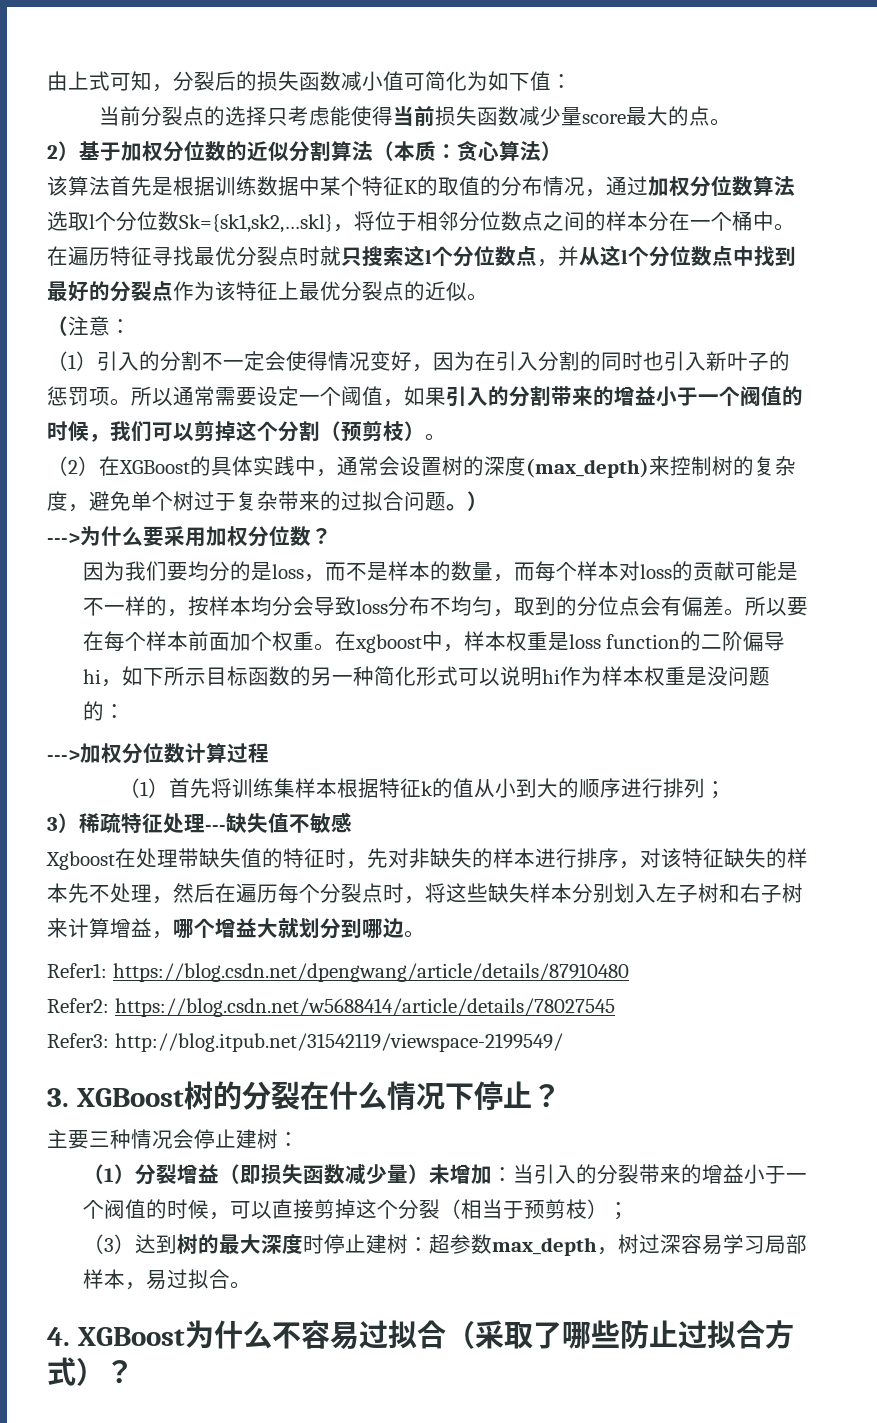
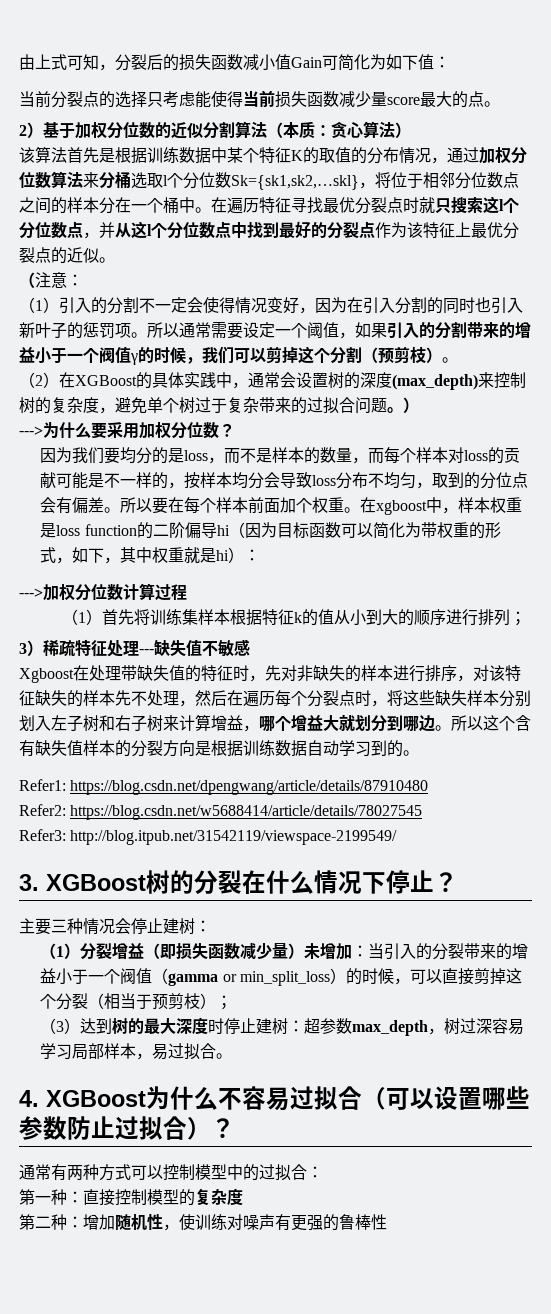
(404, 81) none -> [291,57,322,68] Gain
(795, 186) none -> [83,171,131,189] 来分桶
(782, 396) none -> [130,353,138,365] γ
[100,666,770,687] [82,701,104,721] ，如下所示目标函数的另一种简化形式可以说明hi作为样本权重是没问题的 -> [228,522,501,539] [40,547,245,564] （因为目标函数可以简化为带权重的形式，如下，其中权重就是hi）
(425, 934) none -> [451,715,531,731] [19,740,419,757] 所以这个含有缺失值样本的分裂方向是根据训练数据自动学习到的。
(146, 1209) none -> [152,968,346,986] （gamma or min_split_loss）
[474,1320,794,1349] [47,1357,134,1386] 采取了哪些防止过拟合方式）？ -> [386,1086,530,1110] [19,1116,235,1140] [19,1164,323,1181] [19,1188,243,1206] [19,1213,387,1231] 可以设置哪些参数防止过拟合）？ // 通常有两种方式可以控制模型中的过拟合： // 第一种：直接控制模型的复杂度 // 第二种：增加随机性，使训练对噪声有更强的鲁棒性

